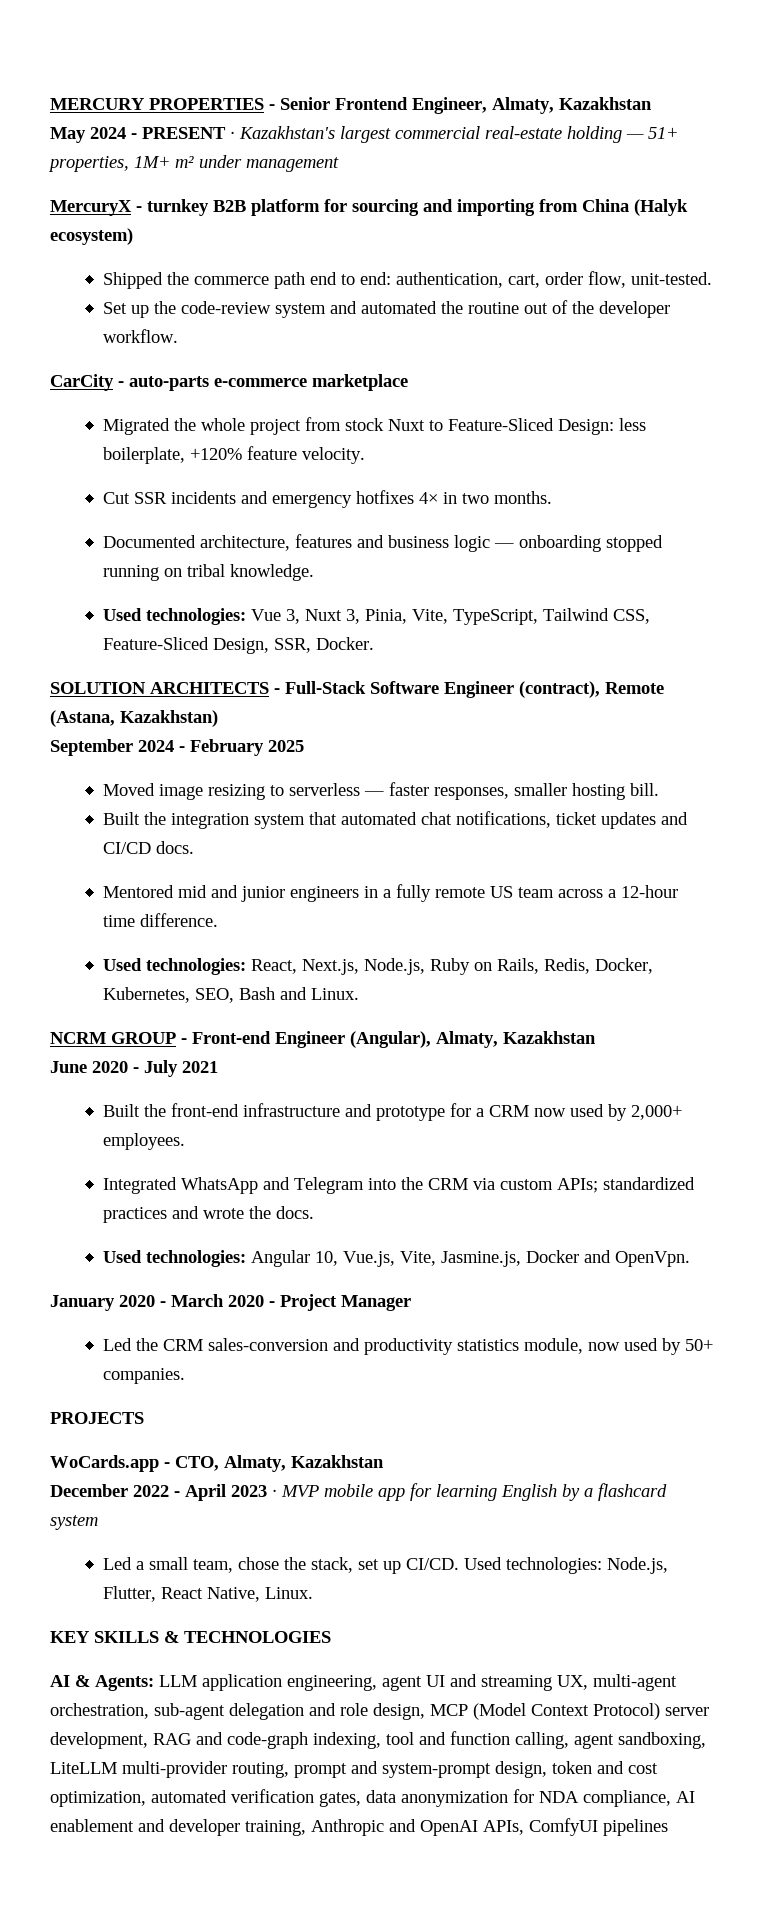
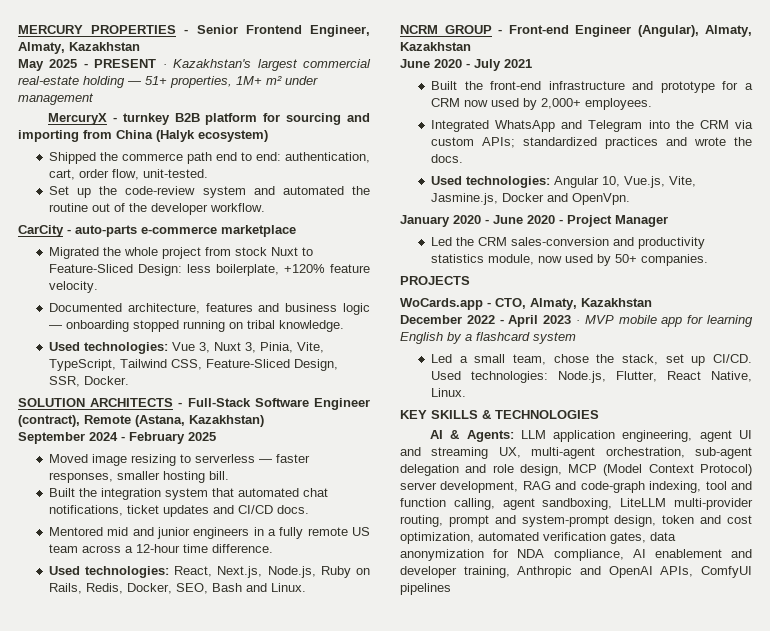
[90,127,126,139] 2024 -> [49,59,78,68] 2025
[102,490,552,508] // Cut SSR incidents and emergency hotfixes 4× in two months. -> (98, 287) none
[102,987,190,1003] Kubernetes, -> (172, 588) none
[171,1294,224,1307] March -> [493,215,523,224] June

